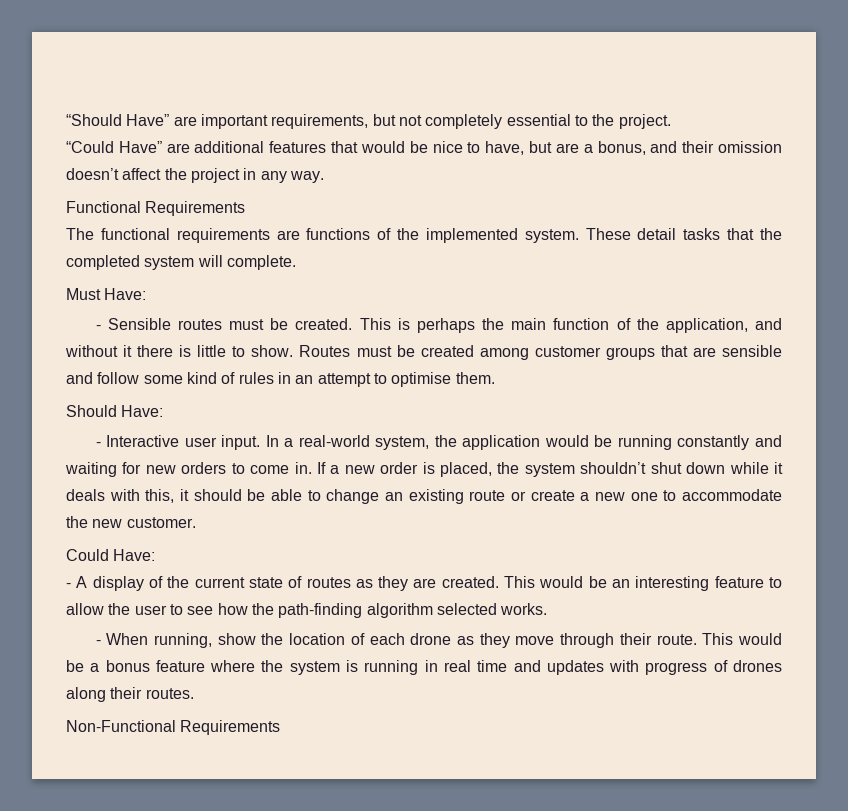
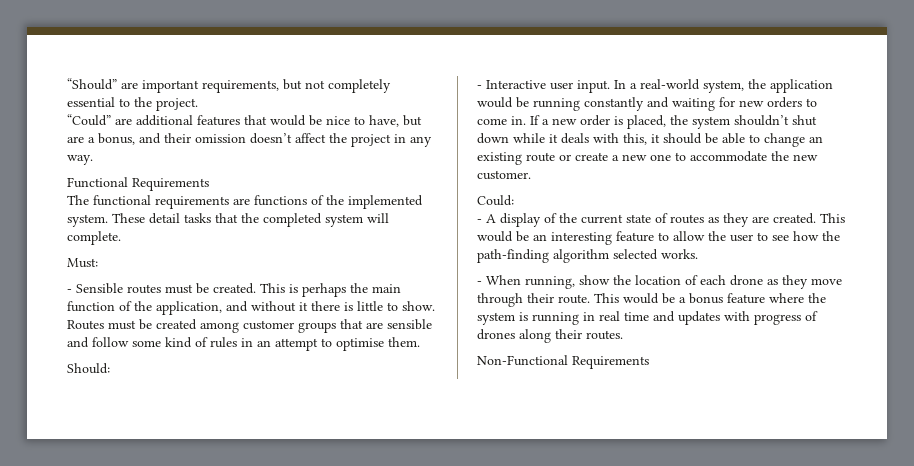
[66,114,170,126] “Should Have” -> [67,78,117,90] “Should”
[66,141,162,153] “Could Have” -> [67,114,111,126] “Could”
[66,288,147,300] Must Have: -> [67,258,98,268] Must:
[66,405,164,417] Should Have: -> [67,363,110,374] Should:
[66,549,156,561] Could Have: -> [477,195,514,206] Could:

